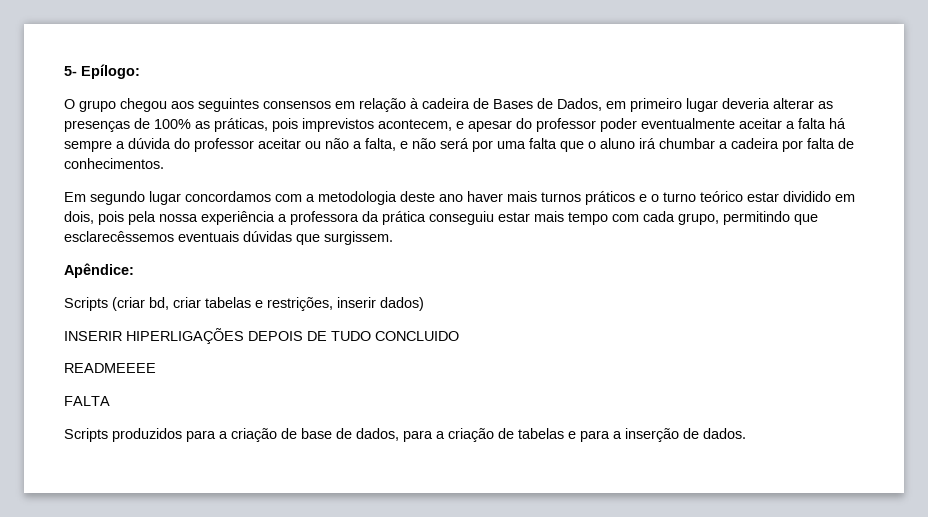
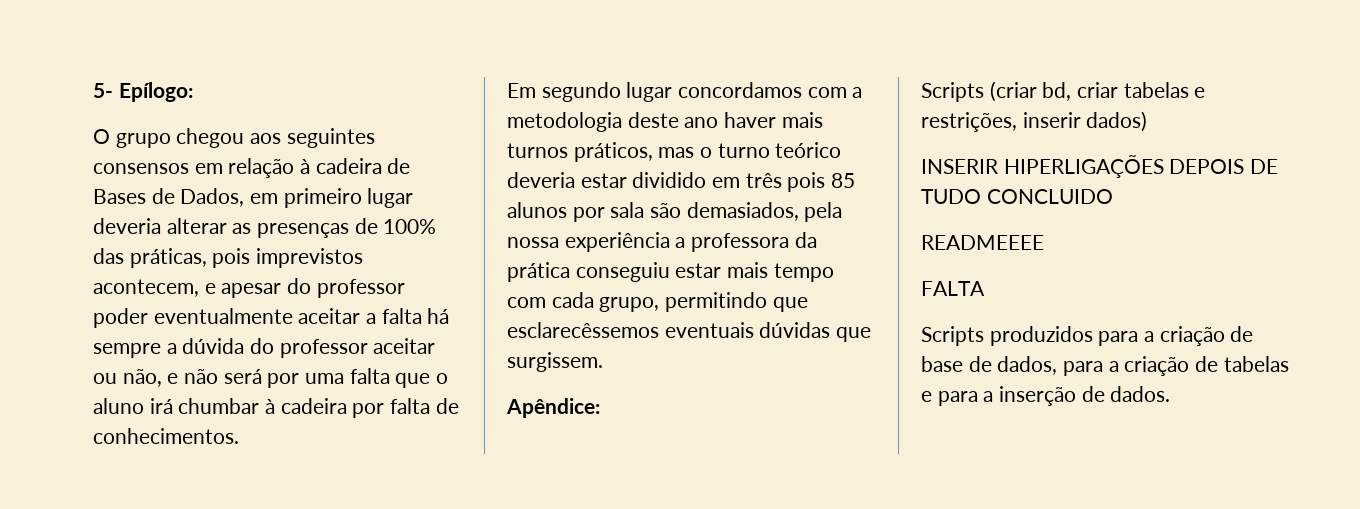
[195,121,210,129] as -> [93,248,124,264] das
[325,138,396,151] não a falta, -> [122,369,162,387] não,
[719,141,728,149] a -> [265,399,276,414] à
[585,191,647,205] práticos e -> [573,142,695,162] práticos, mas
(743, 196) none -> [507,172,575,188] deveria
[64,211,124,225] dois, pois -> [745,172,856,192] [507,202,799,222] três pois 85 alunos por sala são demasiados,

